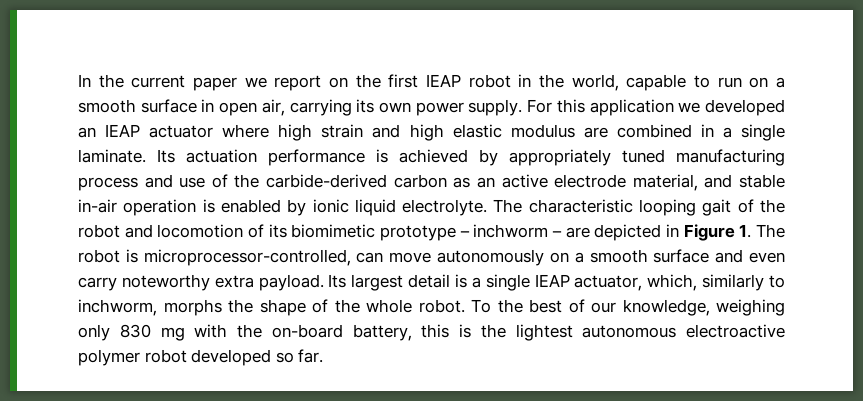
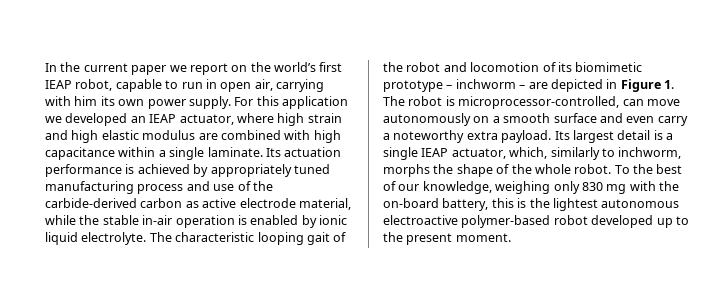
(381, 81) none -> [274,62,316,72] world’s
[468,74,785,91] [78,99,197,113] robot in the world, capable to run on a smooth surface -> [75,79,203,92] robot, capable to run
(352, 107) none -> [45,96,98,106] with him
[149,125,214,138] actuator -> [179,114,234,125] actuator,
[700,124,714,137] in -> [284,130,341,143] [45,147,156,160] with high capacitance within
[476,177,495,188] an -> (199, 204) none
[704,174,733,188] and -> [45,215,100,225] while the
(117, 284) none -> [383,133,390,140] a
[78,349,140,366] polymer -> [461,215,551,228] polymer-based
[275,349,324,363] so far. -> [656,216,689,228] [383,232,511,245] up to the present moment.

